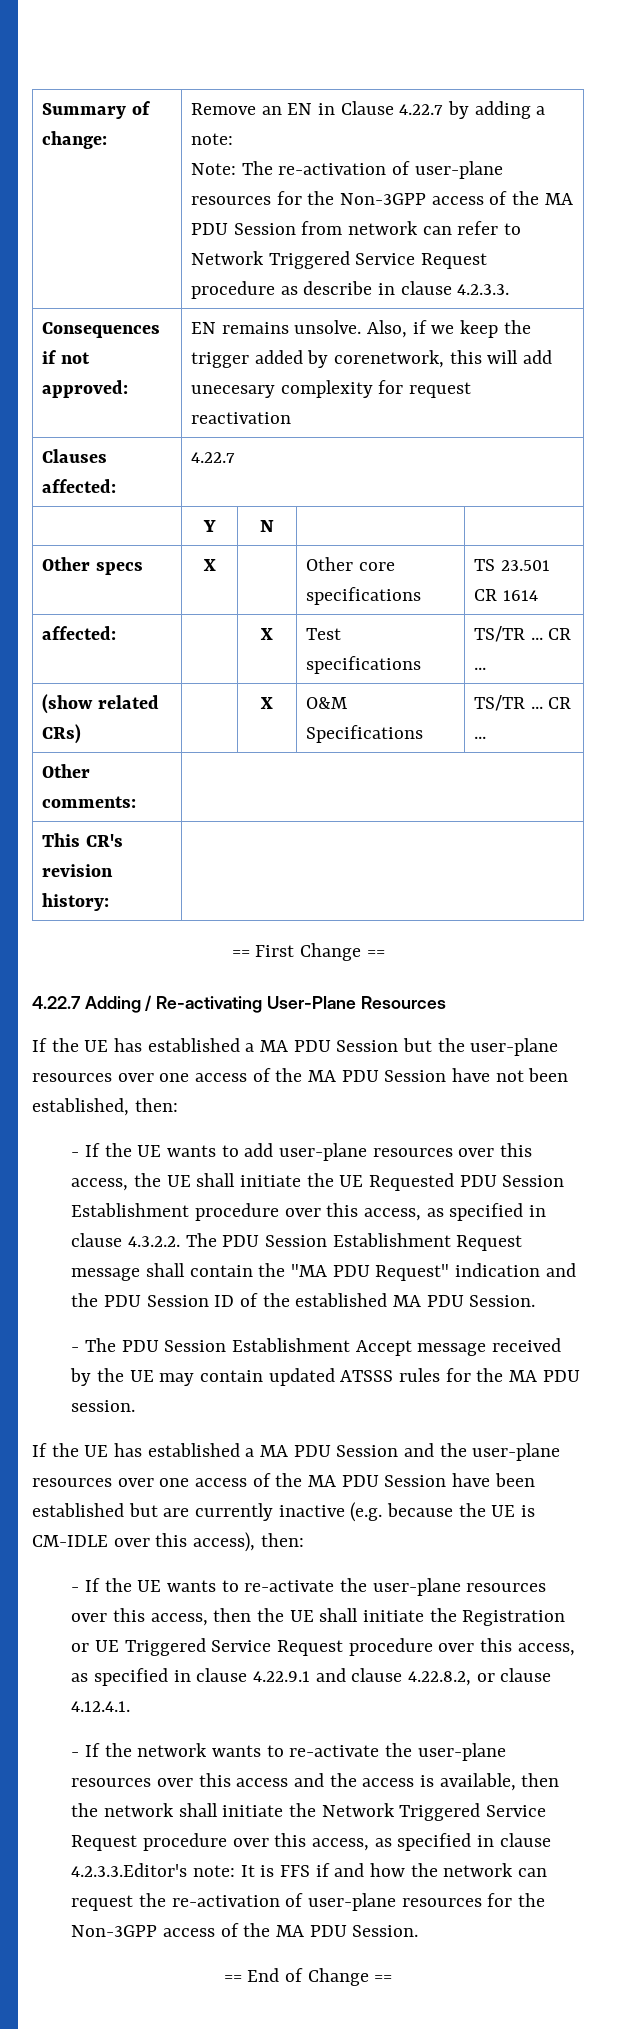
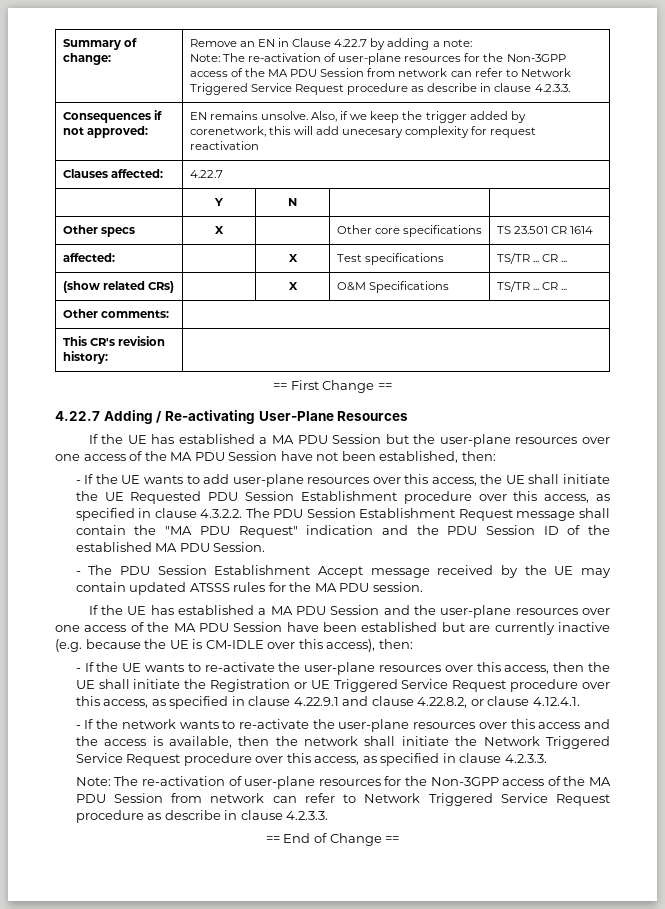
[71,1863,548,1877] [71,1893,167,1911] 4.2.3.3.Editor's note: It is FFS if and how the network can request the -> [504,754,547,763] [75,776,139,786] 4.2.3.3. // Note: The
[352,1925,419,1937] Session. -> [114,793,610,806] [75,810,329,823] Session from network can refer to Network Triggered Service Request procedure as describe in clause 4.2.3.3.

